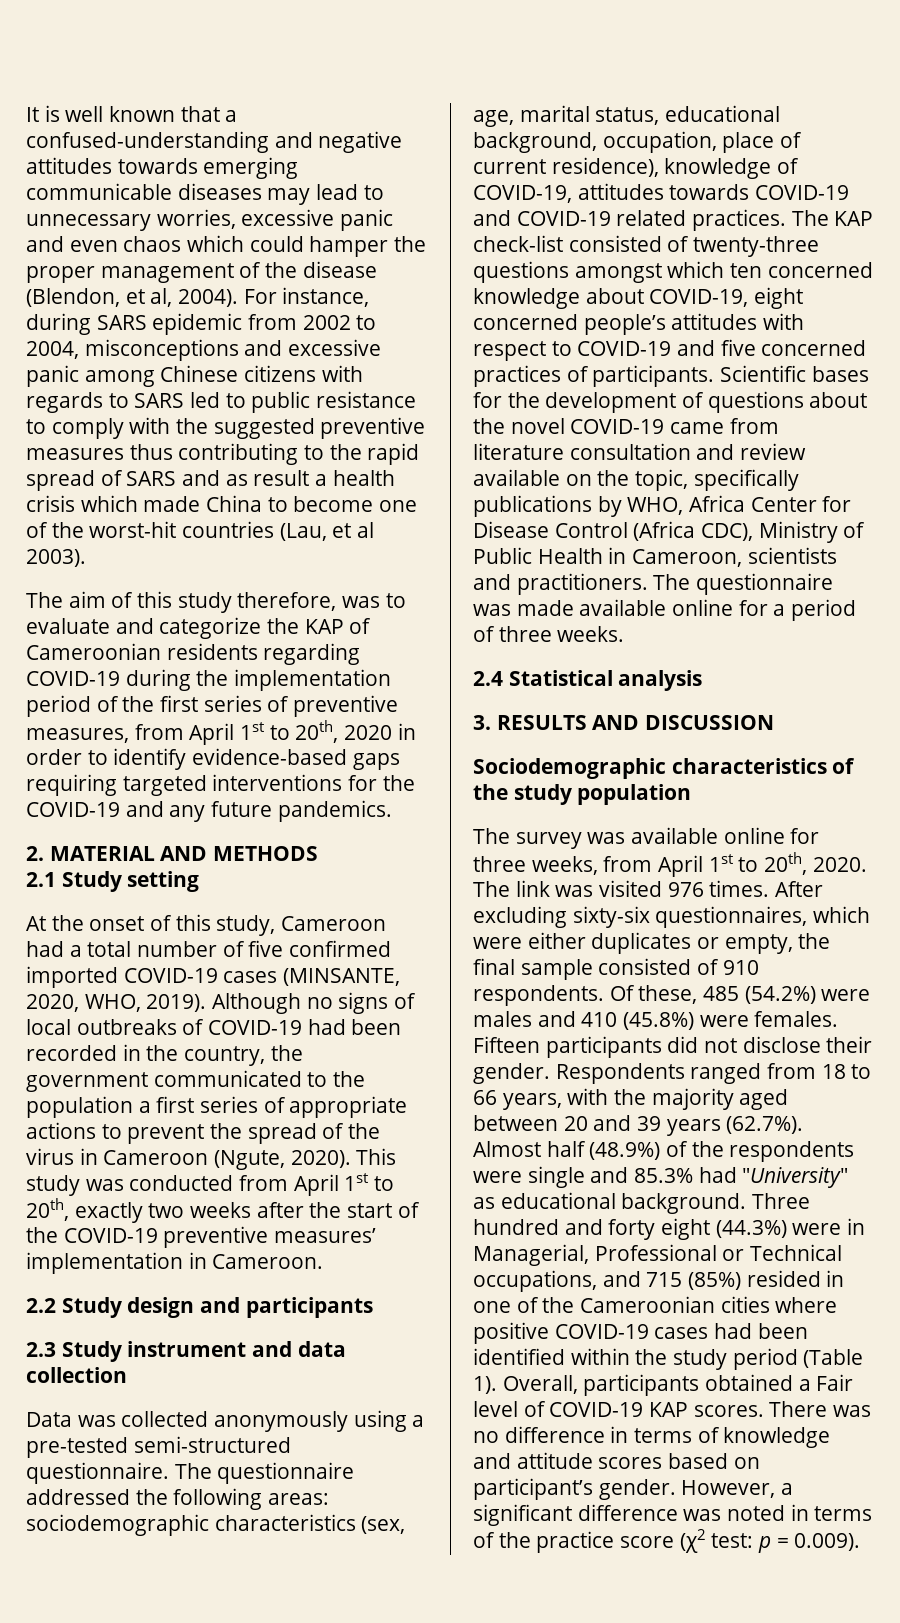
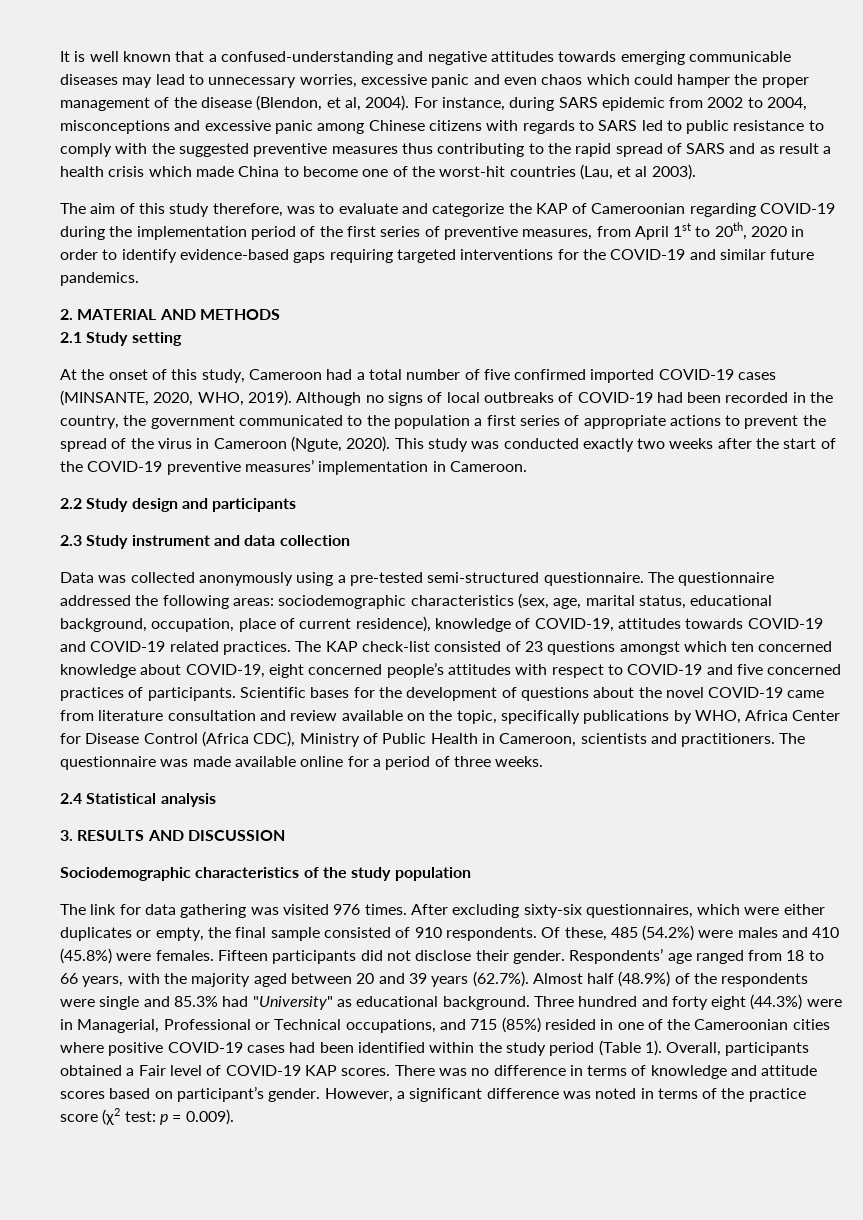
[166,643,258,660] residents -> (686, 208) none
[169,805,206,822] any -> [719,249,766,260] similar
[239,1173,395,1196] [26,1198,69,1221] from April 1st to 20th, -> (579, 443) none
[693,236,820,257] twenty-three -> [524,641,543,652] 23
[515,827,820,849] [473,852,867,877] [473,880,550,897] survey was available online for three weeks, from April 1st to 20th, 2020. The link -> [90,904,247,918] link for data gathering
[555,1063,685,1084] Respondents -> [569,948,692,964] Respondents’ age

